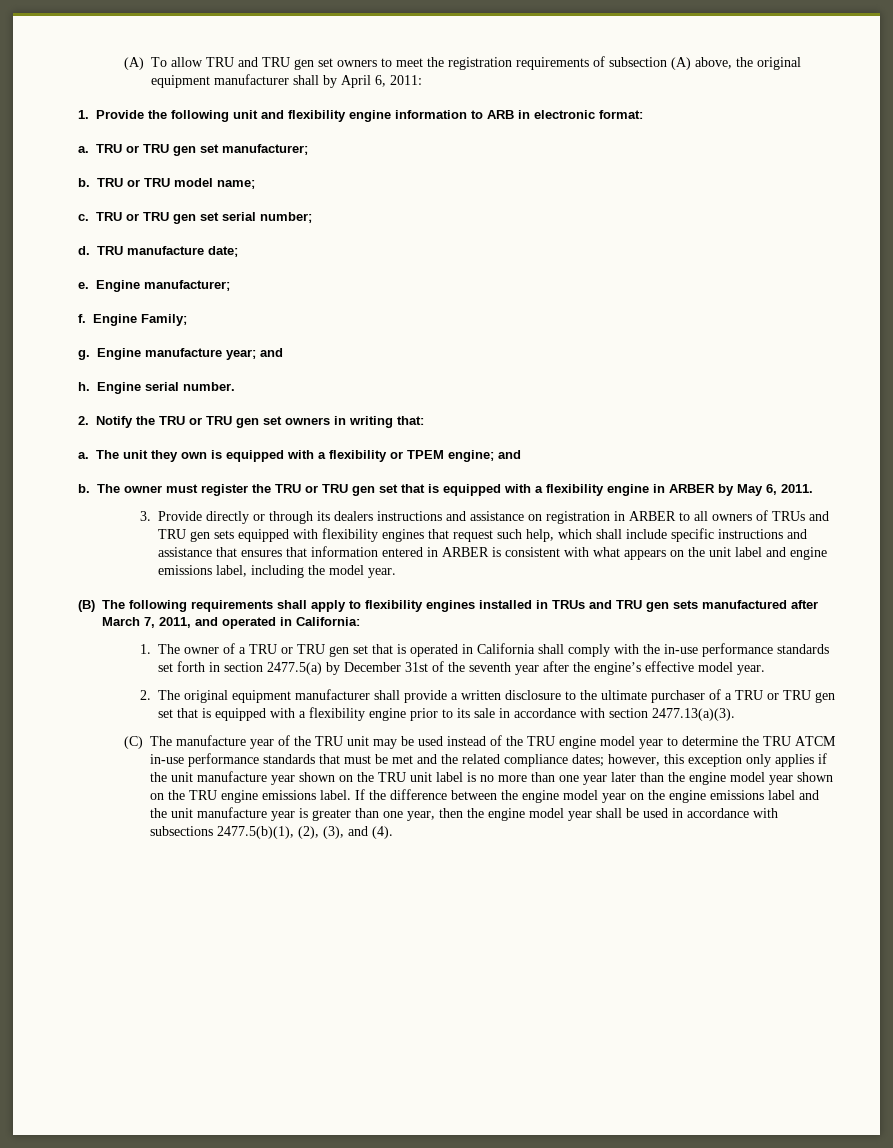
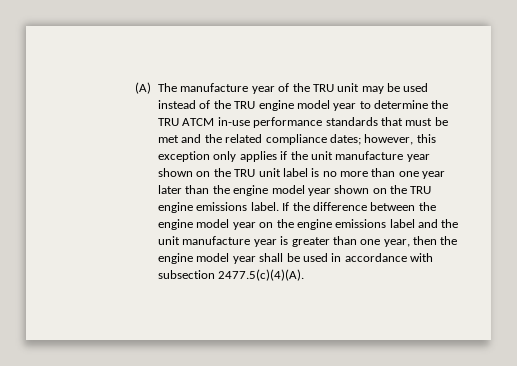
[124,56,802,70] [151,74,423,88] [78,110,643,122] [78,144,308,156] [78,178,255,189] [78,212,312,224] [78,246,238,257] [78,280,230,292] [78,314,188,326] [78,348,283,360] [78,382,235,394] [78,416,424,428] [78,450,521,462] [78,484,813,496] [139,510,829,524] [157,528,807,542] [157,546,827,560] [157,565,396,578] [78,600,818,612] [102,617,360,629] [139,643,829,657] [157,661,765,675] [139,689,835,703] [157,707,735,721] [124,736,144,749] (A) To allow TRU and TRU gen set owners to meet the registration requirements of subsection (A) above, the original equipment manufacturer shall by April 6, 2011: // 1. Provide the following unit and flexibility engine information to ARB in electronic format: // a. TRU or TRU gen set manufacturer; // b. TRU or TRU model name; // c. TRU or TRU gen set serial number; // d. TRU manufacture date; // e. Engine manufacturer; // f. Engine Family; // g. Engine manufacture year; and // h. Engine serial number. // 2. Notify the TRU or TRU gen set owners in writing that: // a. The unit they own is equipped with a flexibility or TPEM engine; and // b. The owner must register the TRU or TRU gen set that is equipped with a flexibility engine in ARBER by May 6, 2011. // 3. Provide directly or through its dealers instructions and assistance on registration in ARBER to all owners of TRUs and TRU gen sets equipped with flexibility engines that request such help, which shall include specific instructions and assistance that ensures that information entered in ARBER is consistent with what appears on the unit label and engine emissions label, including the model year. // (B) The following requirements shall apply to flexibility engines installed in TRUs and TRU gen sets manufactured after March 7, 2011, and operated in California: // 1. The owner of a TRU or TRU gen set that is operated in California shall comply with the in-use performance standards set forth in section 2477.5(a) by December 31st of the seventh year after the engine’s effective model year. // 2. The original equipment manufacturer shall provide a written disclosure to the ultimate purchaser of a TRU or TRU gen set that is equipped with a flexibility engine prior to its sale in accordance with section 2477.13(a)(3). // (C) -> [135,82,152,94] (A)
[150,826,394,839] subsections 2477.5(b)(1), (2), (3), and (4). -> [158,269,305,281] subsection 2477.5(c)(4)(A).

